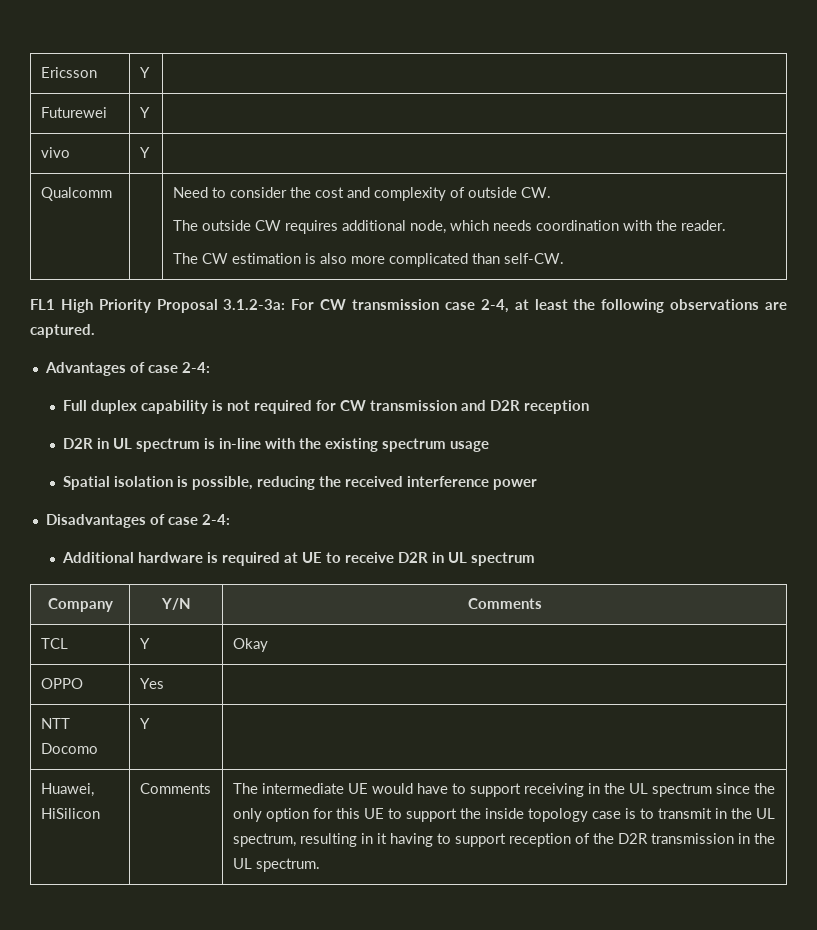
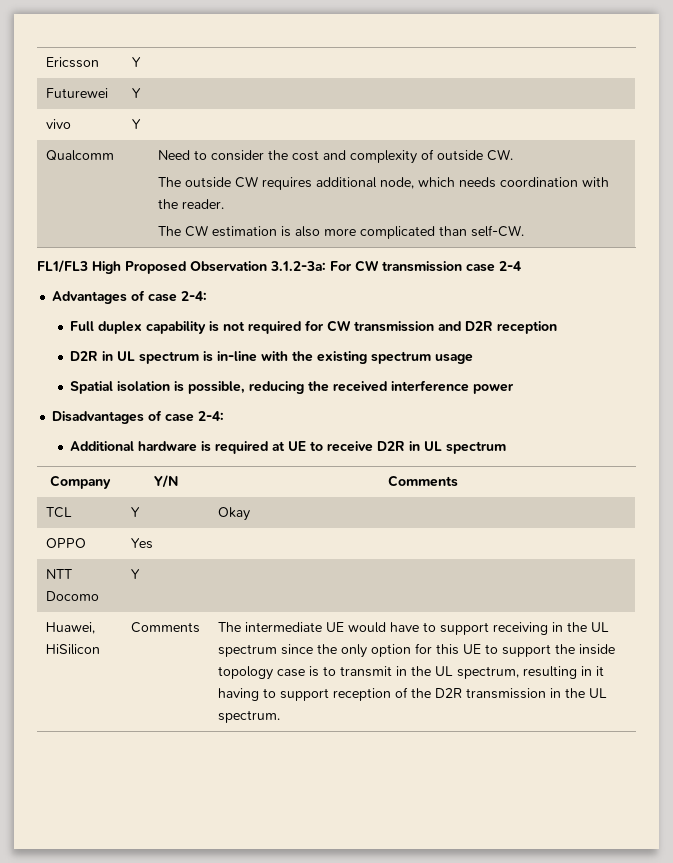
[30,299,218,313] FL1 High Priority Proposal -> [37,260,267,274] FL1/FL3 High Proposed Observation
[480,299,787,313] [30,324,95,338] 2-4, at least the following observations are captured. -> [499,261,521,271] 2-4

